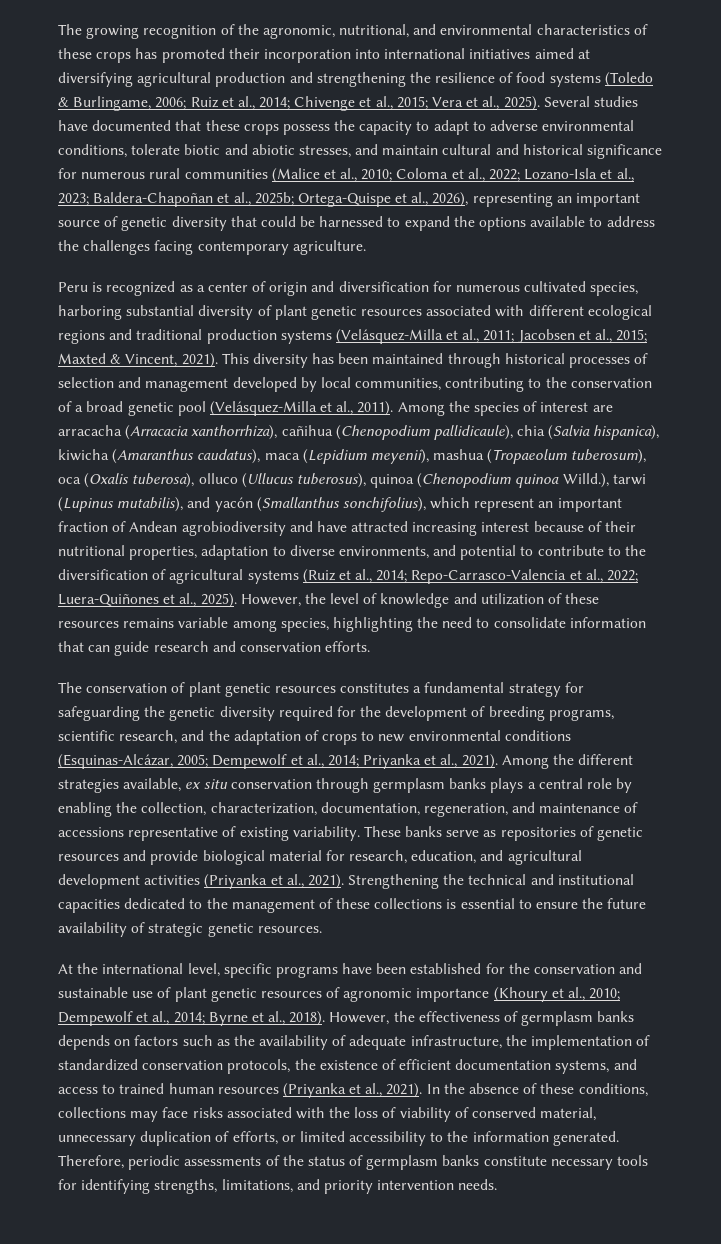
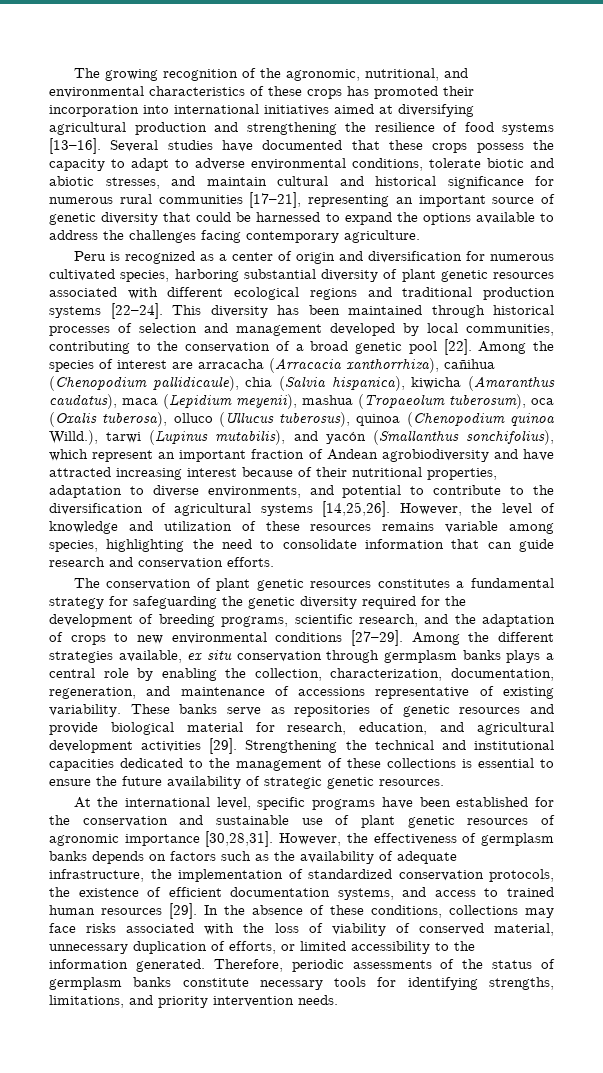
[604,72,653,87] [58,96,540,111] (Toledo & Burlingame, 2006; Ruiz et al., 2014; Chivenge et al., 2015; Vera et al., 2025). -> [49,138,101,154] [13–16].
[271,168,634,183] [58,192,469,207] (Malice et al., 2010; Coloma et al., 2022; Lozano-Isla et al., 2023; Baldera-Chapoñan et al., 2025b; Ortega-Quispe et al., 2026), -> [249,192,302,208] [17–21],
[335,329,648,344] [58,353,218,368] (Velásquez-Milla et al., 2011; Jacobsen et al., 2015; Maxted & Vincent, 2021). -> [110,303,163,319] [22–24].
[209,401,394,416] (Velásquez-Milla et al., 2011). -> [443,339,472,355] [22].
[302,569,639,584] [58,593,237,608] (Ruiz et al., 2014; Repo-Carrasco-Valencia et al., 2022; Luera-Quiñones et al., 2025). -> [322,501,390,517] [14,25,26].
[58,754,498,769] (Esquinas-Alcázar, 2005; Dempewolf et al., 2014; Priyanka et al., 2021). -> [351,630,404,646] [27–29].
[204,874,344,889] (Priyanka et al., 2021). -> [209,738,238,754] [29].
[493,987,621,1002] [58,1011,326,1026] (Khoury et al., 2010; Dempewolf et al., 2014; Byrne et al., 2018). -> [205,831,274,847] [30,28,31].
[282,1083,423,1098] (Priyanka et al., 2021). -> [169,903,197,919] [29].

